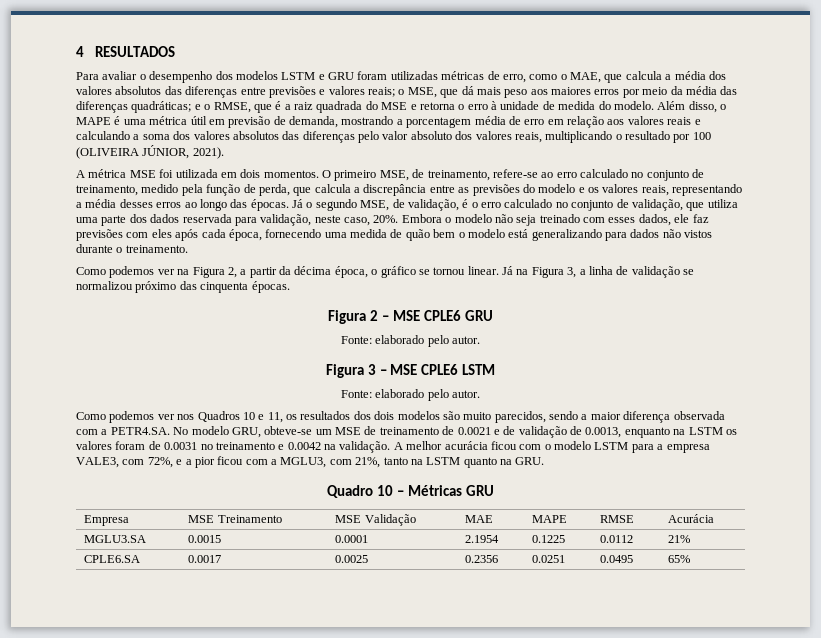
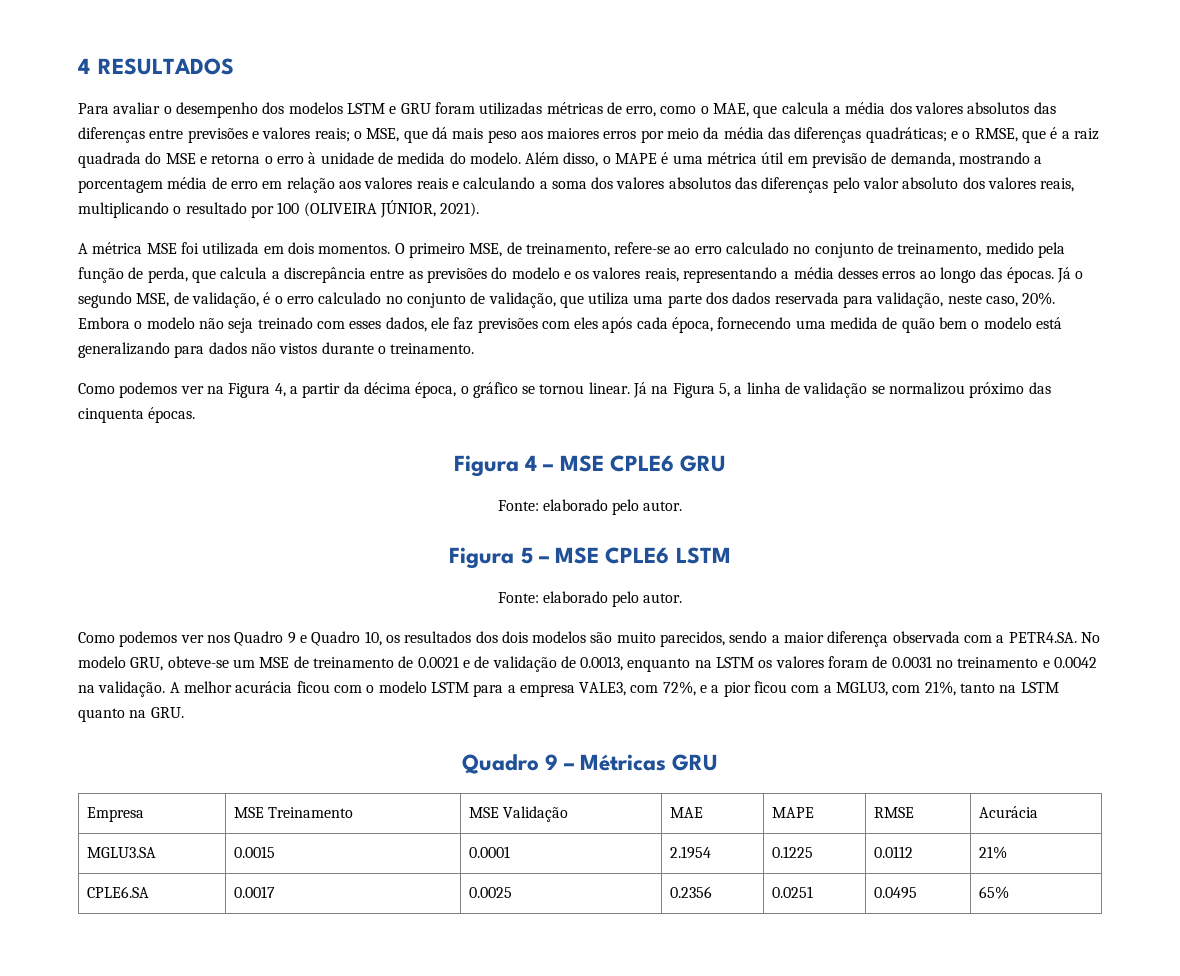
[227,267,237,278] 2, -> [274,383,286,397] 4,
[567,267,577,278] 3, -> [719,383,731,397] 5,
[370,310,379,321] 2 -> [525,455,538,471] 4
[367,364,376,375] 3 -> [520,547,533,564] 5
[197,411,283,423] Quadros 10 e 11, -> [234,631,382,646] Quadro 9 e Quadro 10,
[377,485,394,496] 10 -> [544,754,558,770] 9

